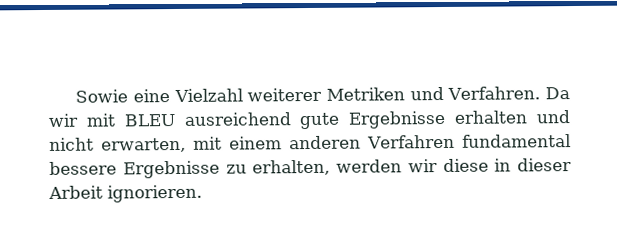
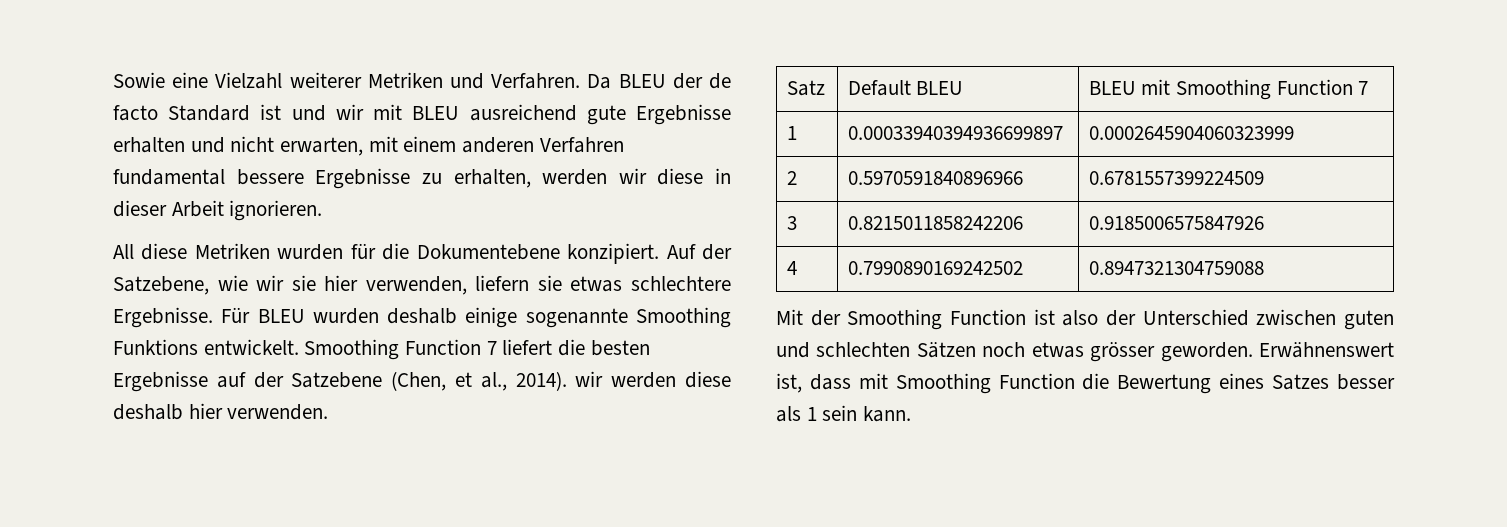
(570, 93) none -> [618,73,731,89] [113,104,326,121] BLEU der de facto Standard ist und
(202, 193) none -> [113,243,733,264] [113,275,731,295] [113,307,731,328] [113,339,650,360] [113,371,731,392] [113,403,329,420] [786,80,825,96] [847,80,964,96] [1088,79,1369,100] [786,126,797,140] [847,126,1063,140] [1088,126,1294,140] [786,171,797,185] [847,171,1023,185] [1088,171,1264,185] [786,216,797,230] [847,216,1023,230] [1088,216,1264,230] [786,261,797,275] [847,261,1023,275] [1088,261,1264,275] [776,309,1394,330] [776,342,1394,362] [776,373,1395,394] [776,405,912,422] // All diese Metriken wurden für die Dokumentebene konzipiert. Auf der Satzebene, wie wir sie hier verwenden, liefern sie etwas schlechtere Ergebnisse. Für BLEU wurden deshalb einige sogenannte Smoothing Funktions entwickelt. Smoothing Function 7 liefert die besten Ergebnisse auf der Satzebene (Chen, et al., 2014). wir werden diese deshalb hier verwenden. // Satz | Default BLEU | BLEU mit Smoothing Function 7 // 1 | 0.00033940394936699897 | 0.0002645904060323999 // 2 | 0.5970591840896966 | 0.6781557399224509 // 3 | 0.8215011858242206 | 0.9185006575847926 // 4 | 0.7990890169242502 | 0.8947321304759088 // Mit der Smoothing Function ist also der Unterschied zwischen guten und schlechten Sätzen noch etwas grösser geworden. Erwähnenswert ist, dass mit Smoothing Function die Bewertung eines Satzes besser als 1 sein kann.

